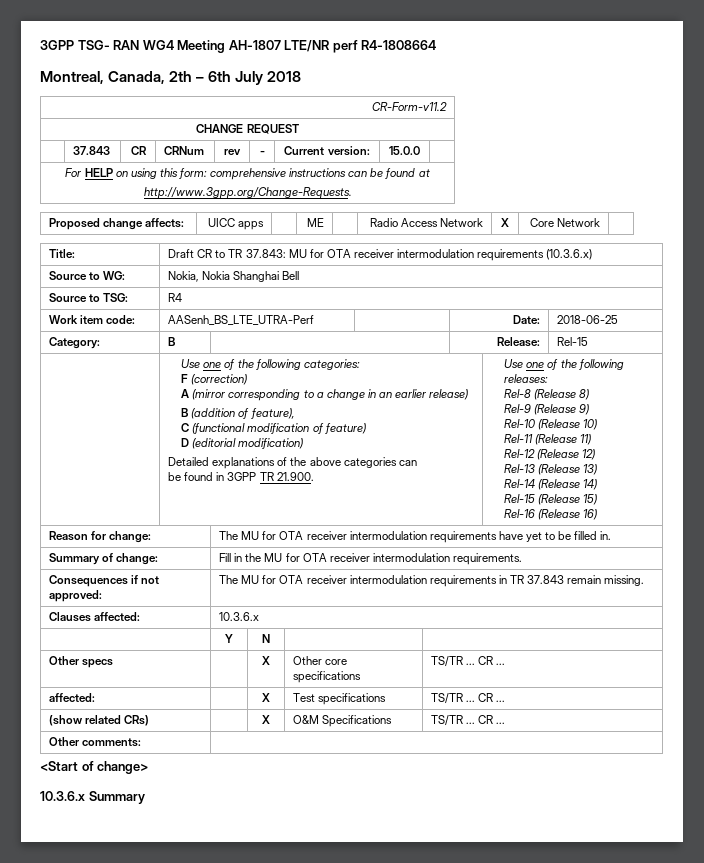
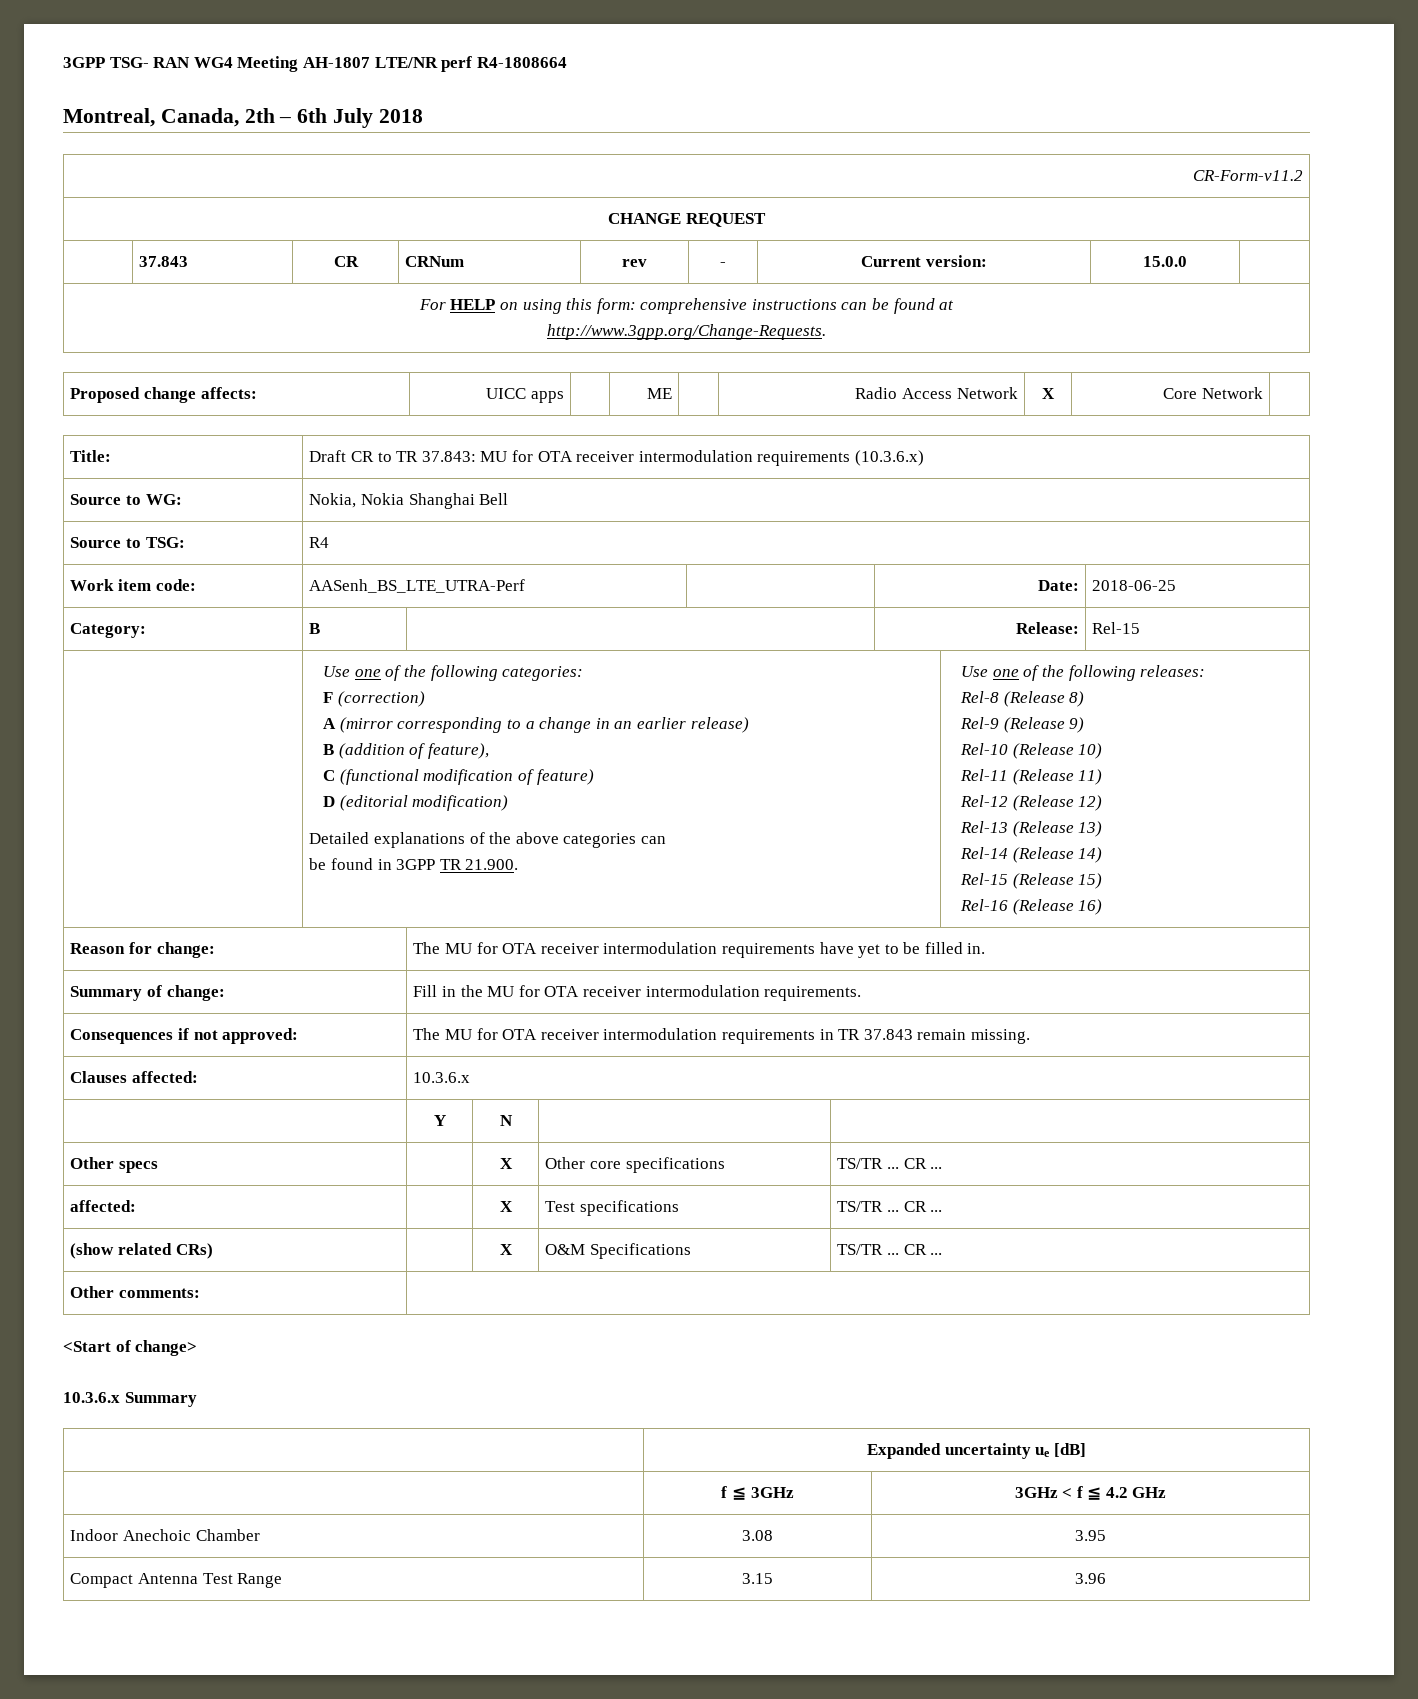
(145, 797) none -> [867,1443,1086,1459] [721,1486,794,1500] [1014,1486,1167,1500] [70,1529,260,1541] [742,1530,773,1541] [1075,1530,1106,1541] [70,1573,283,1588] [742,1573,773,1584] [1075,1573,1106,1584] // | Expanded uncertainty ue [dB] // | f ≦ 3GHz | 3GHz < f ≦ 4.2 GHz // Indoor Anechoic Chamber | 3.08 | 3.95 // Compact Antenna Test Range | 3.15 | 3.96

